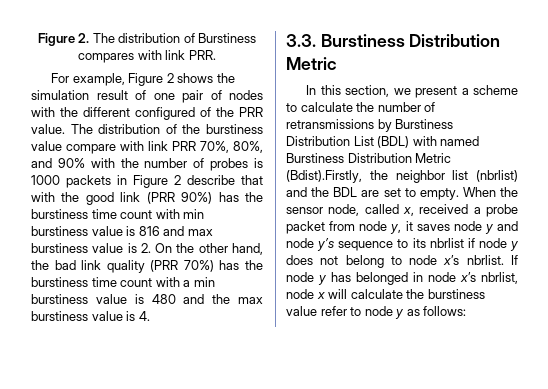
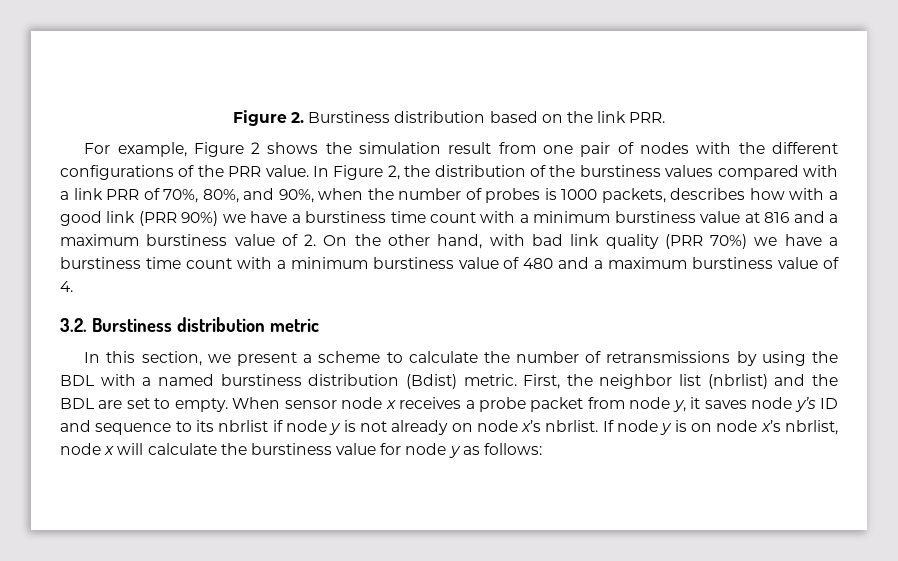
[92,33,257,43] [78,50,162,63] The distribution of Burstiness compares with -> [308,111,593,123] Burstiness distribution based on the
[135,90,146,100] of -> [498,142,536,154] from
[135,107,195,120] configured -> [60,165,174,180] configurations
[70,124,263,134] [31,141,144,154] The distribution of the burstiness value compare with -> [313,165,838,180] [60,191,69,200] In Figure 2, the distribution of the burstiness values compared with a
(196, 146) none -> [143,188,160,200] of
[57,158,115,168] 90% with -> [278,188,364,203] 90%, when
[66,175,263,188] [31,192,80,202] packets in Figure 2 describe that with the -> [601,188,838,203] packets, describes how with a
[218,192,263,202] [31,209,205,219] [31,226,136,236] has the burstiness time count with min burstiness value is -> [222,211,760,223] we have a burstiness time count with a minimum burstiness value at
[187,229,213,236] [31,243,137,253] max burstiness value is -> [829,214,839,223] [60,234,298,246] a maximum burstiness value of
[31,260,49,270] the -> [489,234,525,246] with
[219,260,263,270] [31,277,215,287] [31,294,144,304] has the burstiness time count with a min burstiness value is -> [754,234,838,246] [60,257,520,269] we have a burstiness time count with a minimum burstiness value of
[212,294,263,304] [31,311,136,321] the max burstiness value is -> [594,257,839,269] a maximum burstiness value of
[286,34,501,47] [286,57,337,70] 3.3. Burstiness Distribution Metric -> [60,317,319,332] 3.2. Burstiness distribution metric
[395,119,454,129] [286,136,480,148] [286,153,452,163] [286,170,362,183] Burstiness Distribution List (BDL) with named Burstiness Distribution Metric (Bdist).Firstly, -> [761,351,839,366] [60,374,561,389] using the BDL with a named burstiness distribution (Bdist) metric. First,
[500,187,518,197] [286,204,469,216] the sensor node, called x, received -> [284,397,462,409] sensor node x receives
[484,221,518,234] [286,238,335,251] y and node y’s -> [794,397,839,412] [60,420,91,432] y’s ID and
[286,255,402,268] does not belong to -> [343,420,473,435] is not already on
[331,272,423,285] has belonged in -> [674,420,713,432] is on
[320,306,362,316] refer to -> [380,443,402,455] for

